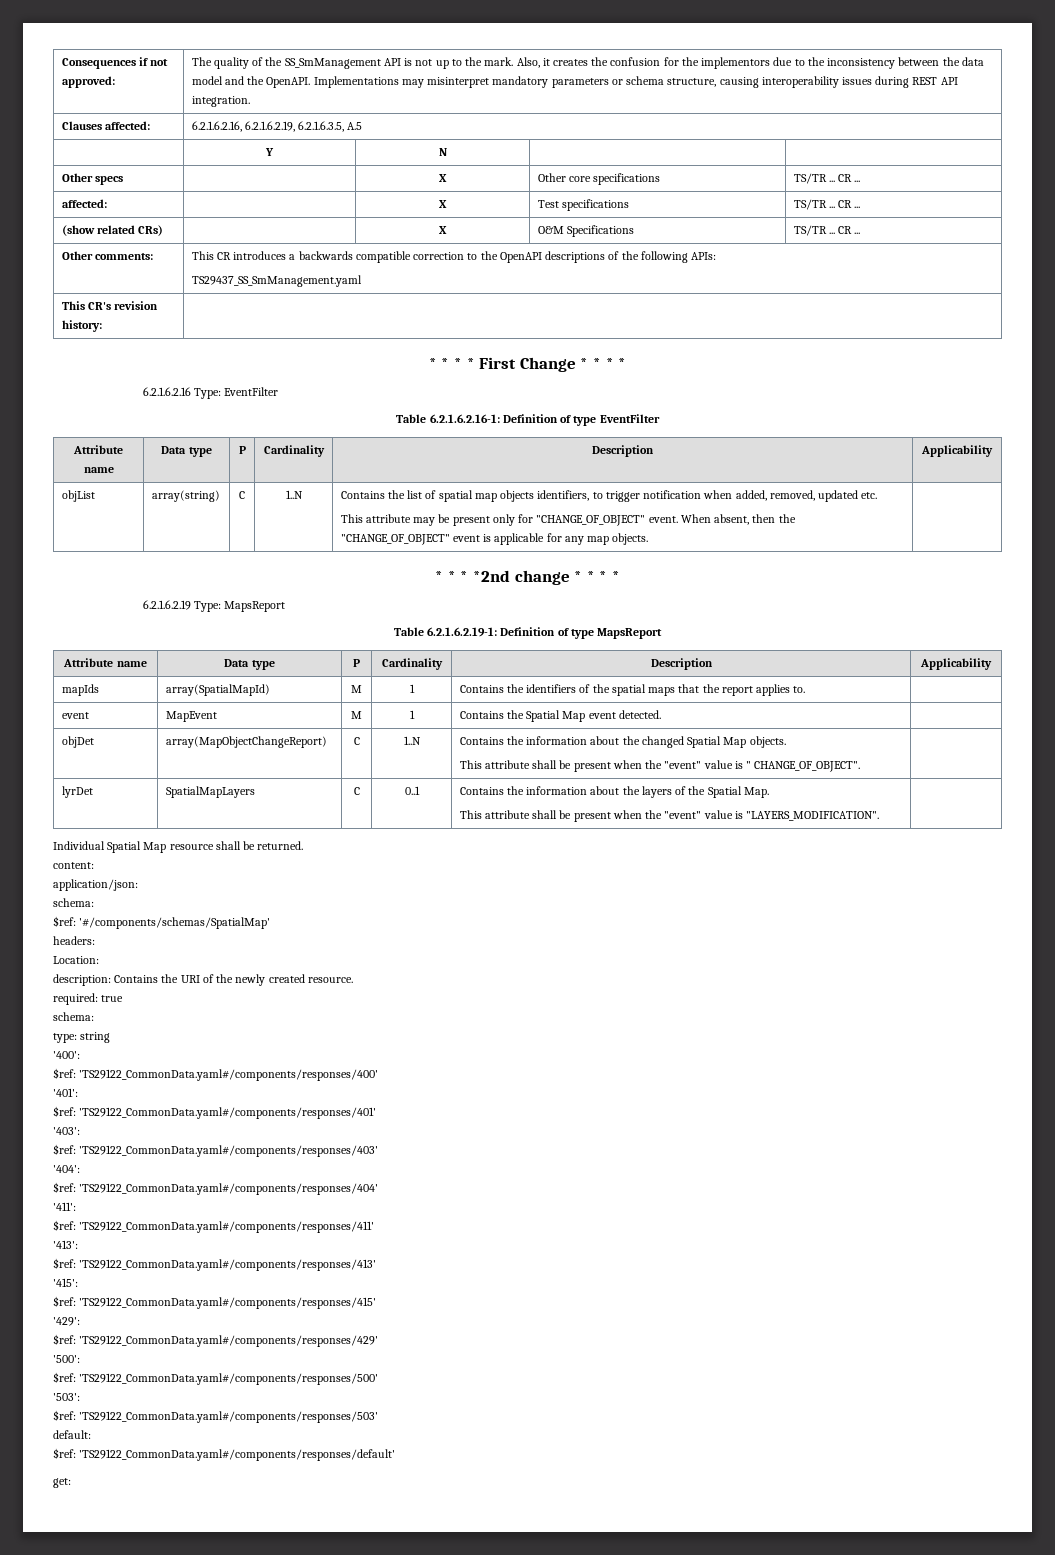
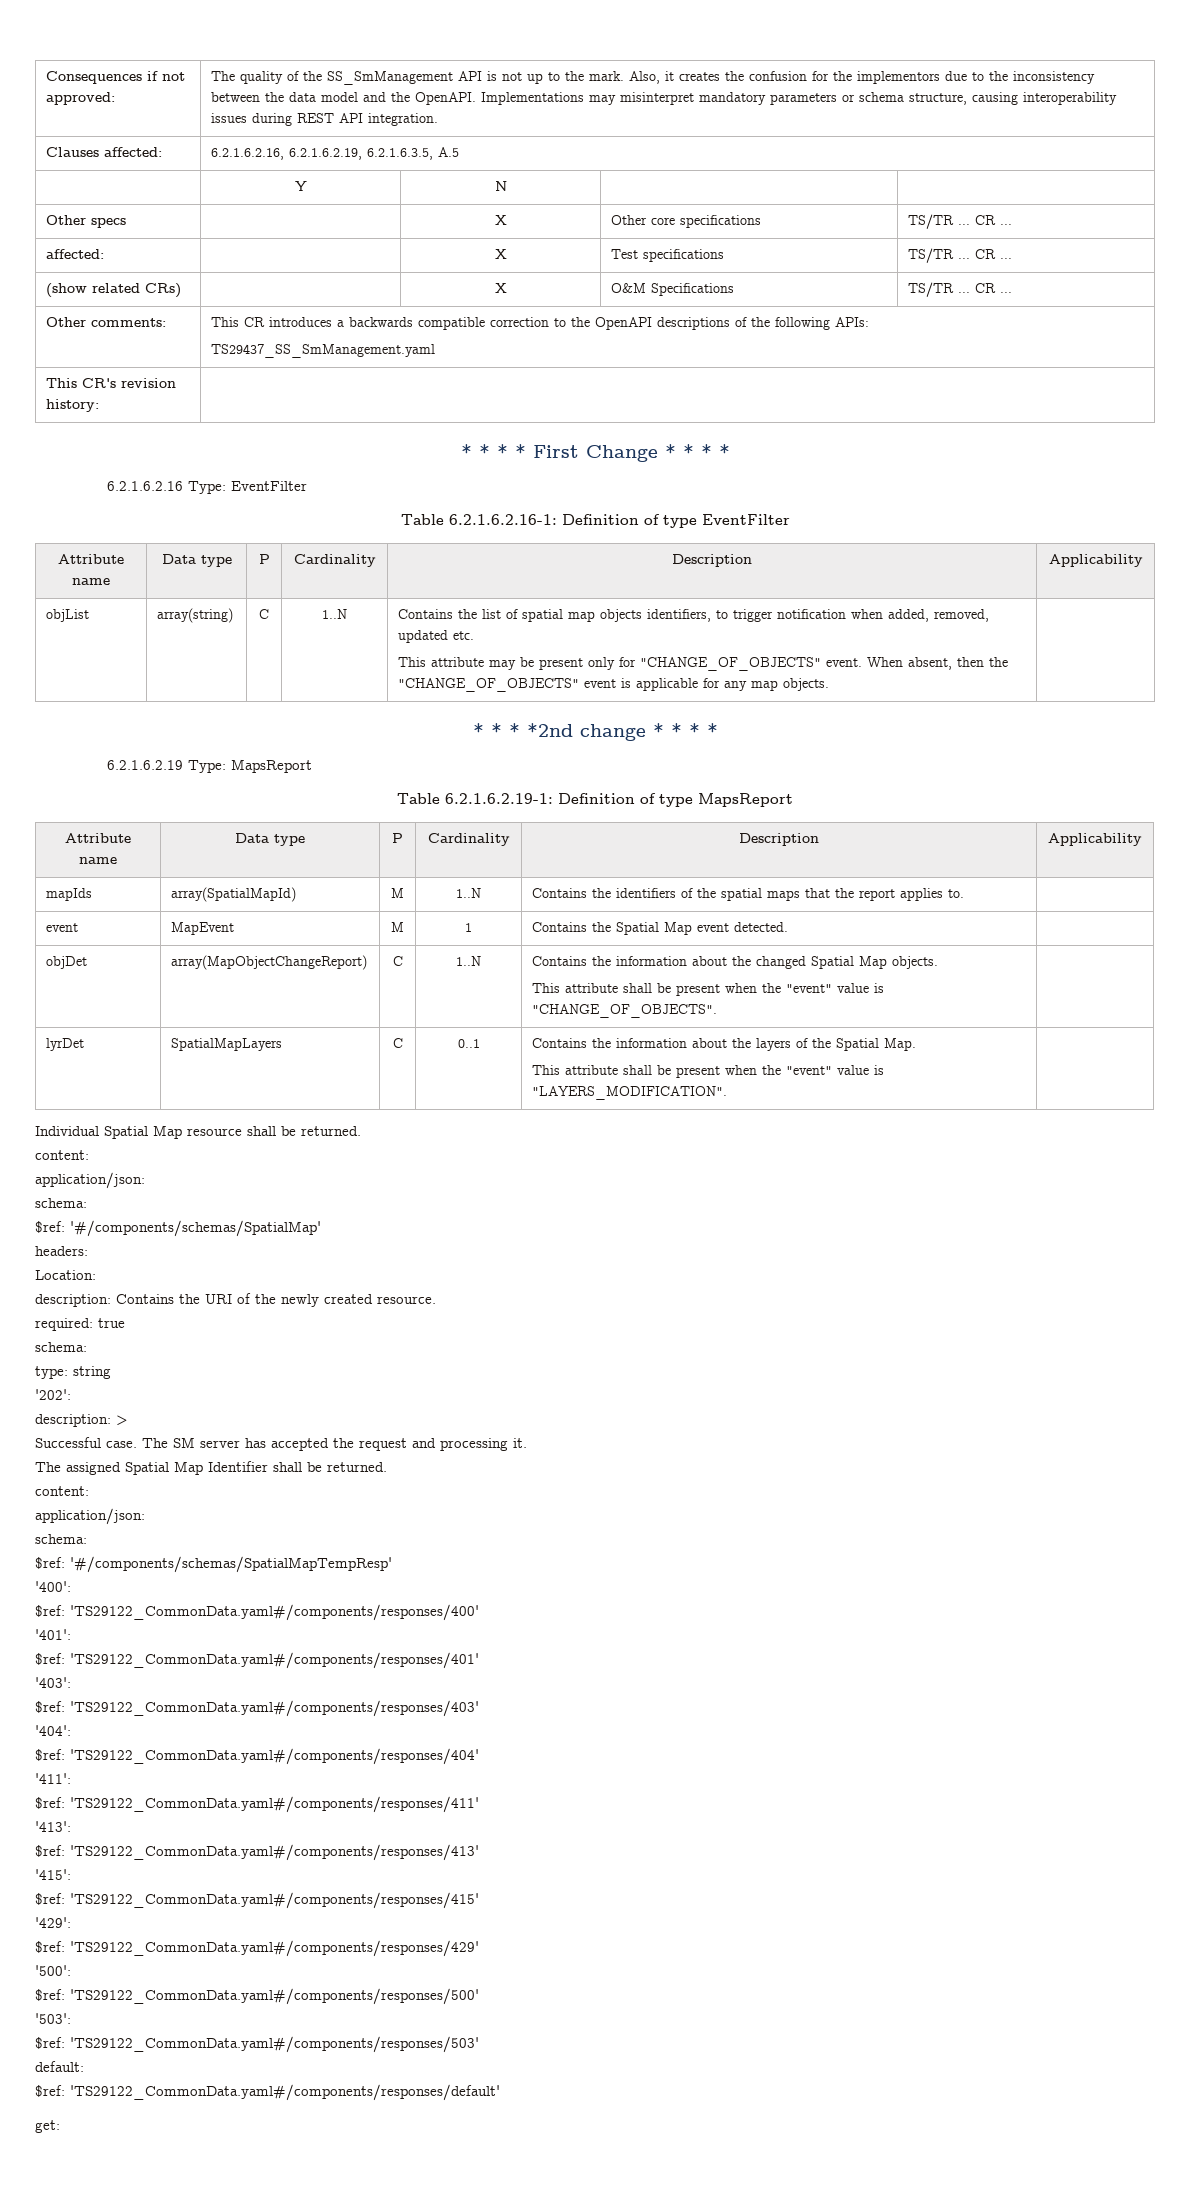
[536,515,646,526] "CHANGE_OF_OBJECT" -> [640,657,822,671] "CHANGE_OF_OBJECTS"
[340,534,450,545] "CHANGE_OF_OBJECT" -> [398,678,580,692] "CHANGE_OF_OBJECTS"
[409,684,415,693] 1 -> [456,888,481,898] 1..N
[746,761,861,772] " CHANGE_OF_OBJECT". -> [532,1004,718,1018] "CHANGE_OF_OBJECTS".
(111, 1037) none -> [35,1389,71,1400] [35,1414,128,1427] [35,1437,527,1451] [35,1461,387,1475] [35,1486,89,1496] [35,1508,145,1525] [35,1534,87,1544] [35,1556,392,1573] // '202': // description: > // Successful case. The SM server has accepted the request and processing it. // The assigned Spatial Map Identifier shall be returned. // content: // application/json: // schema: // $ref: '#/components/schemas/SpatialMapTempResp'

